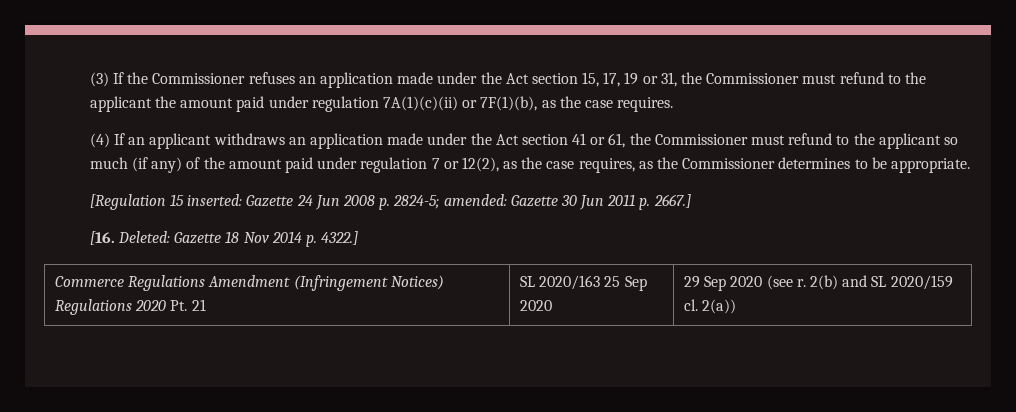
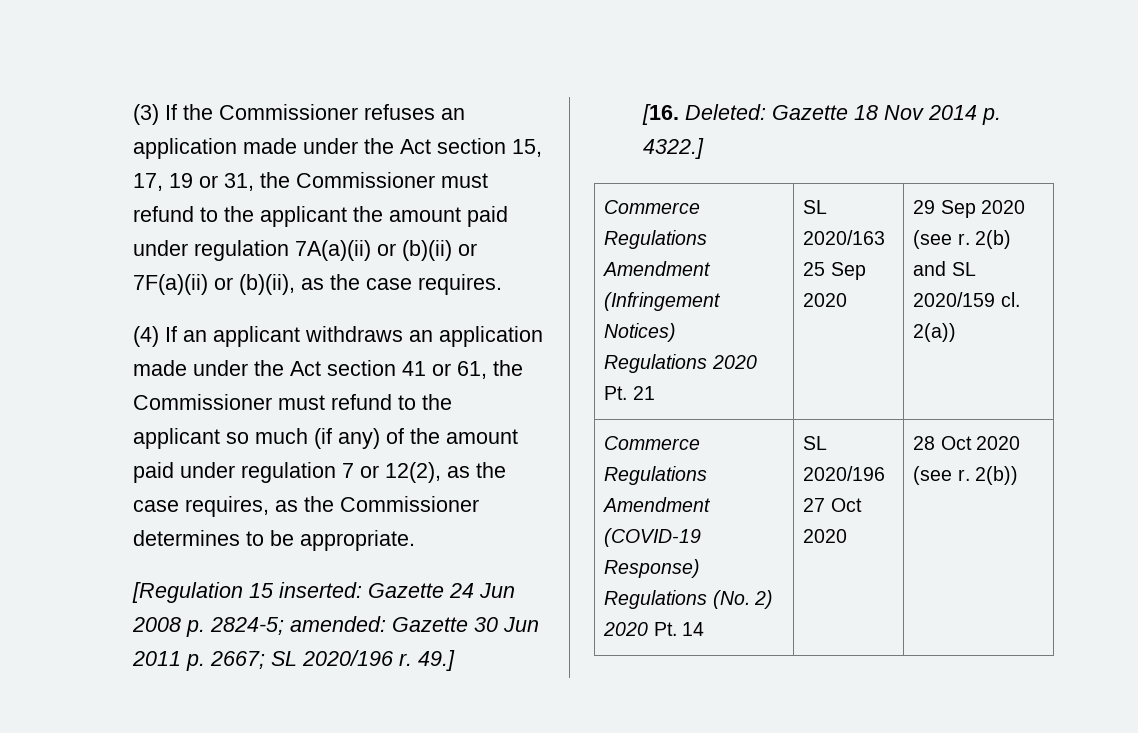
[383,96,538,111] 7A(1)(c)(ii) or 7F(1)(b), -> [294,240,477,261] [132,274,295,295] 7A(a)(ii) or (b)(ii) or 7F(a)(ii) or (b)(ii),
[653,194,691,208] 2667.] -> [209,650,455,671] 2667; SL 2020/196 r. 49.]
(737, 306) none -> [604,436,701,450] [604,466,708,485] [603,497,712,512] [604,528,702,547] [604,559,701,578] [604,590,773,609] [603,622,704,636] [803,436,828,450] [803,466,886,481] [803,498,862,512] [803,529,848,543] [913,436,1020,450] [913,466,1018,485] // Commerce Regulations Amendment (COVID-19 Response) Regulations (No. 2) 2020 Pt. 14 | SL 2020/196 27 Oct 2020 | 28 Oct 2020 (see r. 2(b))

